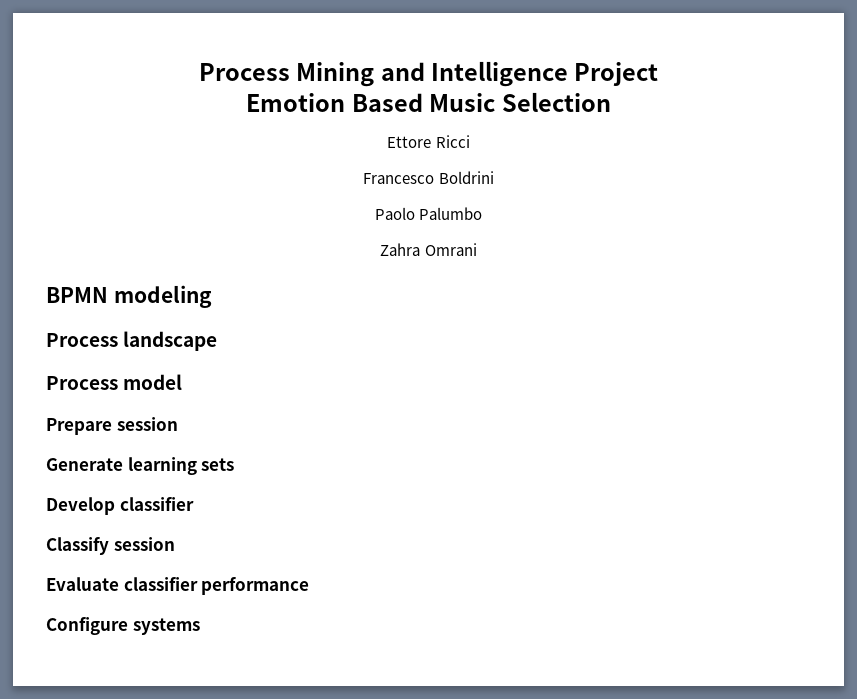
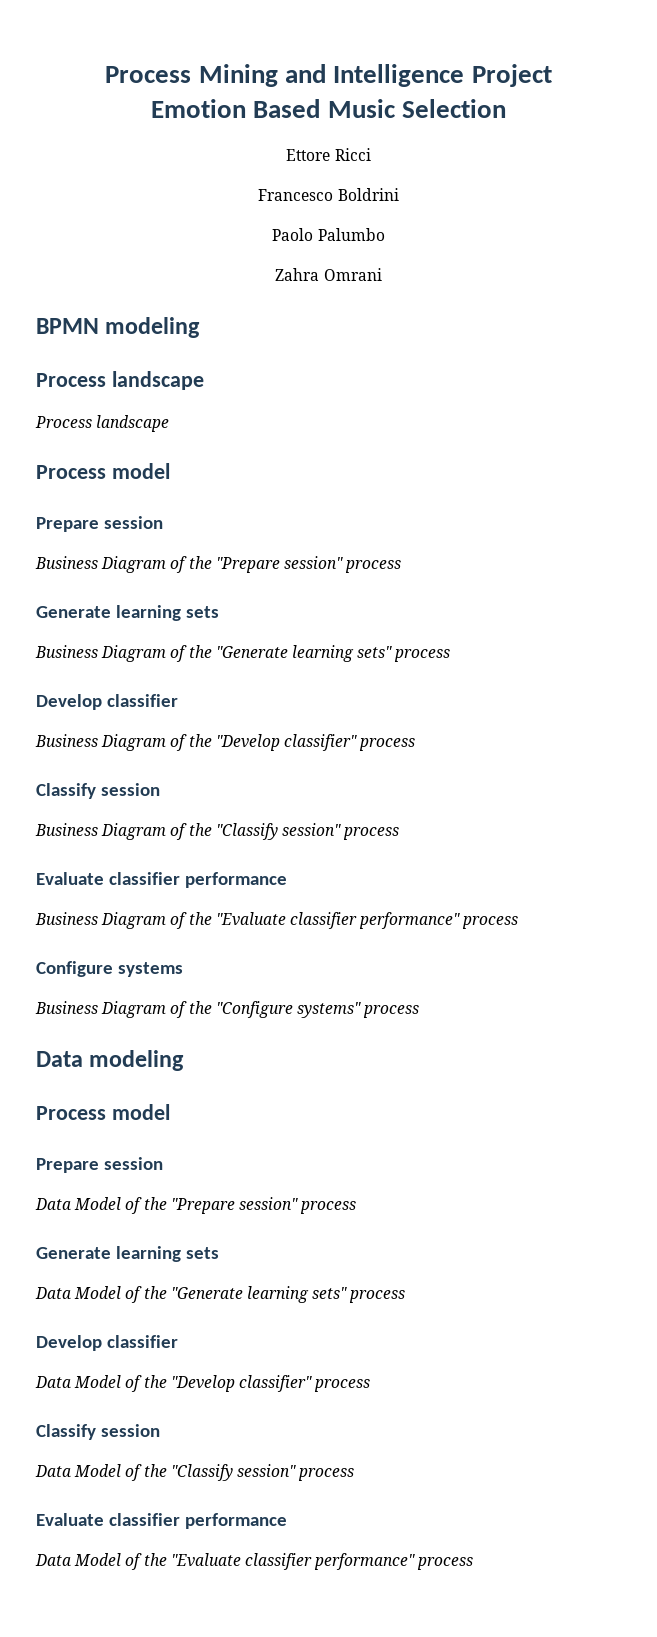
[46,374,183,390] [46,417,178,435] [46,457,235,475] [46,497,194,515] [46,537,175,555] [46,577,310,595] [46,617,200,635] // Process model // Prepare session // Generate learning sets // Develop classifier // Classify session // Evaluate classifier performance // Configure systems -> [35,415,170,432] [36,463,170,479] [36,516,164,532] [35,556,402,573] [36,605,220,621] [35,645,451,662] [36,694,179,710] [35,734,416,751] [36,783,161,799] [35,823,400,840] [36,872,288,888] [35,912,519,929] [36,961,184,977] [35,1001,420,1018] [36,1050,185,1071] [36,1104,170,1120] [36,1157,164,1173] [35,1197,357,1214] [36,1246,220,1262] [35,1286,406,1303] [36,1335,179,1351] [35,1375,371,1392] [36,1424,161,1440] [35,1464,355,1481] [36,1513,288,1529] [35,1553,474,1570] // Process landscape // Process model // Prepare session // Business Diagram of the "Prepare session" process // Generate learning sets // Business Diagram of the "Generate learning sets" process // Develop classifier // Business Diagram of the "Develop classifier" process // Classify session // Business Diagram of the "Classify session" process // Evaluate classifier performance // Business Diagram of the "Evaluate classifier performance" process // Configure systems // Business Diagram of the "Configure systems" process // Data modeling // Process model // Prepare session // Data Model of the "Prepare session" process // Generate learning sets // Data Model of the "Generate learning sets" process // Develop classifier // Data Model of the "Develop classifier" process // Classify session // Data Model of the "Classify session" process // Evaluate classifier performance // Data Model of the "Evaluate classifier performance" process

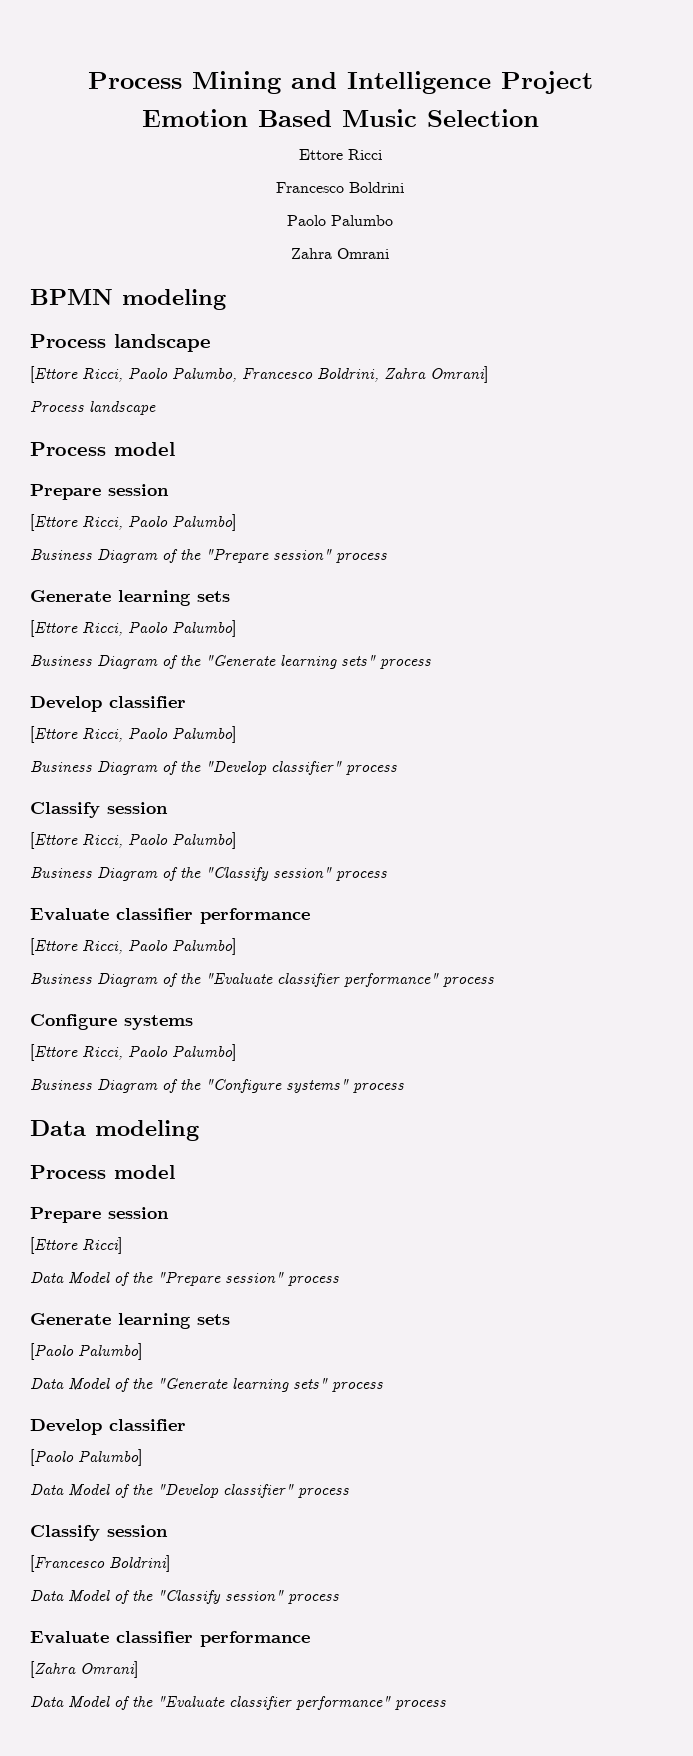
(204, 380) none -> [30,366,488,383] // [Ettore Ricci, Paolo Palumbo, Francesco Boldrini, Zahra Omrani]
(164, 522) none -> [30,514,236,531] // [Ettore Ricci, Paolo Palumbo]
(220, 612) none -> [30,620,236,637] // [Ettore Ricci, Paolo Palumbo]
(179, 700) none -> [30,726,236,743] // [Ettore Ricci, Paolo Palumbo]
(161, 789) none -> [30,832,236,849] // [Ettore Ricci, Paolo Palumbo]
(288, 880) none -> [30,938,236,955] // [Ettore Ricci, Paolo Palumbo]
(184, 969) none -> [30,1044,236,1061] // [Ettore Ricci, Paolo Palumbo]
(164, 1163) none -> [30,1237,122,1254] // [Ettore Ricci]
(220, 1253) none -> [30,1343,142,1360] // [Paolo Palumbo]
(179, 1341) none -> [30,1449,142,1466] // [Paolo Palumbo]
(161, 1430) none -> [30,1555,170,1572] // [Francesco Boldrini]
(288, 1521) none -> [30,1661,138,1678] // [Zahra Omrani]

